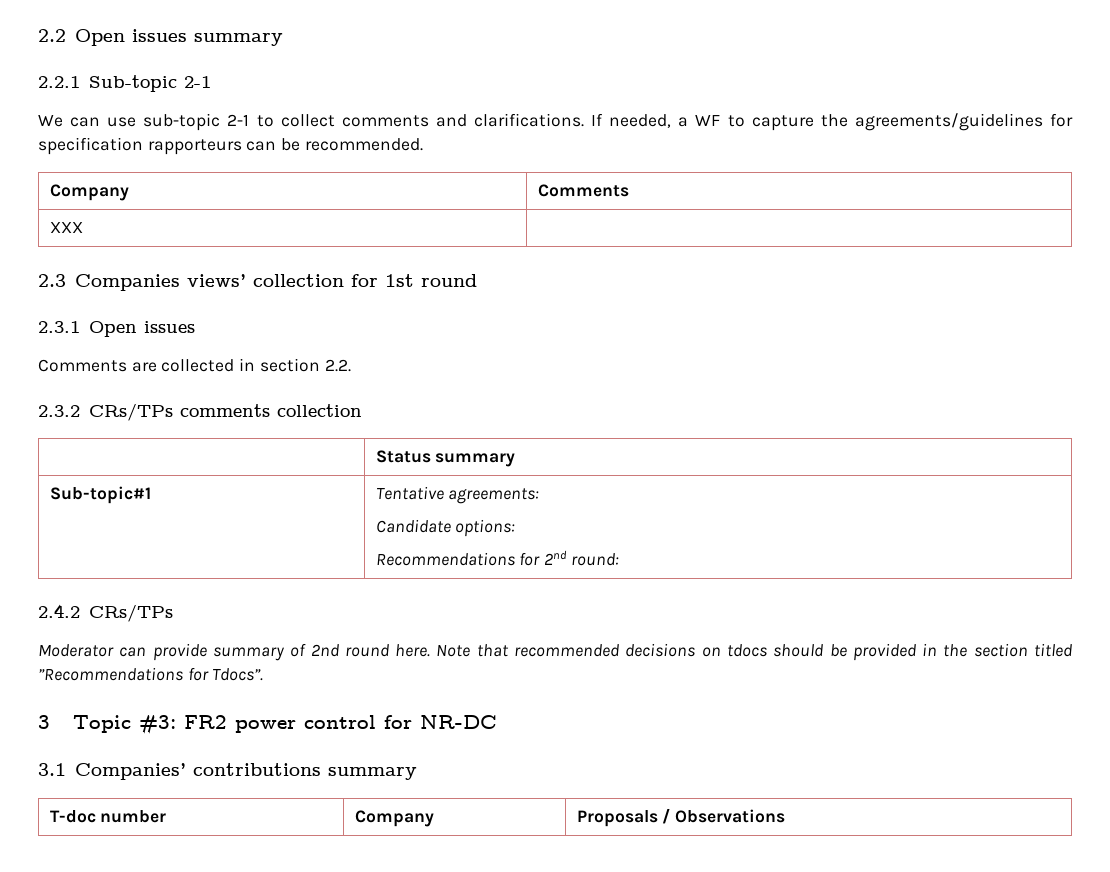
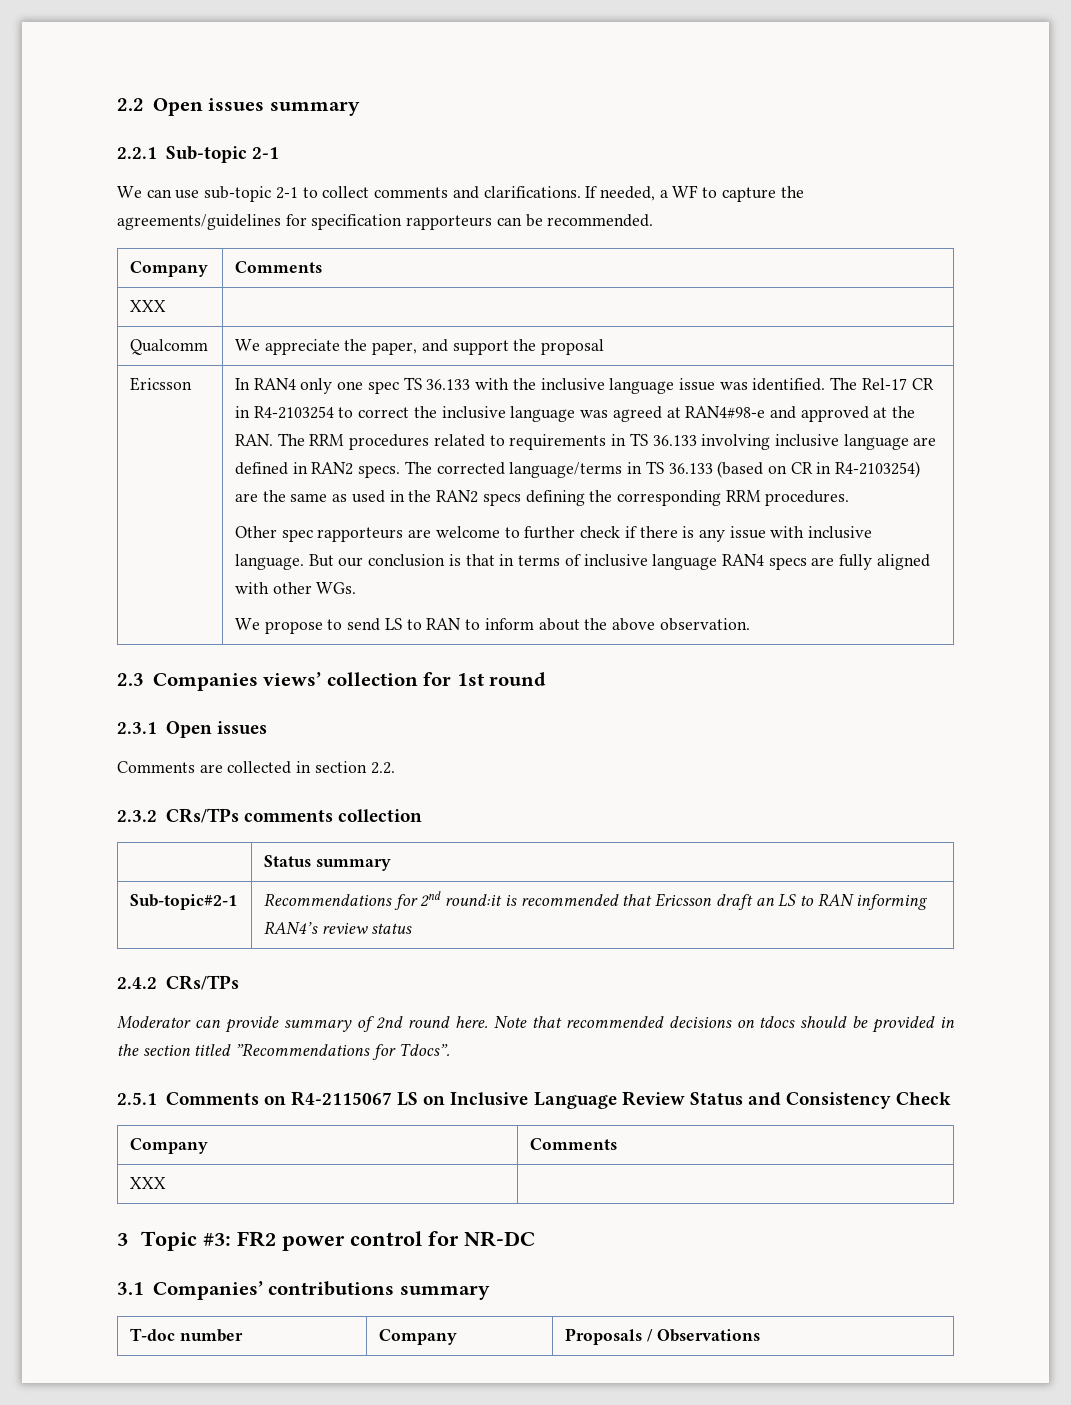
(83, 227) none -> [130,339,209,355] [235,339,605,355] [130,377,193,391] [235,377,934,394] [235,406,916,422] [235,433,937,450] [235,461,921,478] [235,490,850,506] [235,526,873,542] [235,554,930,570] [235,582,357,594] [235,618,750,634] // Qualcomm | We appreciate the paper, and support the proposal // Ericsson | In RAN4 only one spec TS 36.133 with the inclusive language issue was identified. The Rel-17 CR in R4-2103254 to correct the inclusive language was agreed at RAN4#98-e and approved at the RAN. The RRM procedures related to requirements in TS 36.133 involving inclusive language are defined in RAN2 specs. The corrected language/terms in TS 36.133 (based on CR in R4-2103254) are the same as used in the RAN2 specs defining the corresponding RRM procedures. // Other spec rapporteurs are welcome to further check if there is any issue with inclusive language. But our conclusion is that in terms of inclusive language RAN4 specs are fully aligned with other WGs. // We propose to send LS to RAN to inform about the above observation.
[49,486,151,504] [375,486,540,504] [375,519,516,537] [375,550,619,566] Sub-topic#1 | Tentative agreements: // Candidate options: // Recommendations for 2nd round: -> [130,894,238,910] [264,891,929,910] [264,921,413,934] Sub-topic#2-1 | Recommendations for 2nd round:it is recommended that Ericsson draft an LS to RAN informing RAN4’s review status
(264, 674) none -> [117,1091,952,1109] [130,1138,209,1154] [530,1138,618,1150] [130,1177,167,1189] // 2.5.1 Comments on R4-2115067 LS on Inclusive Language Review Status and Consistency Check // Company | Comments // XXX |

